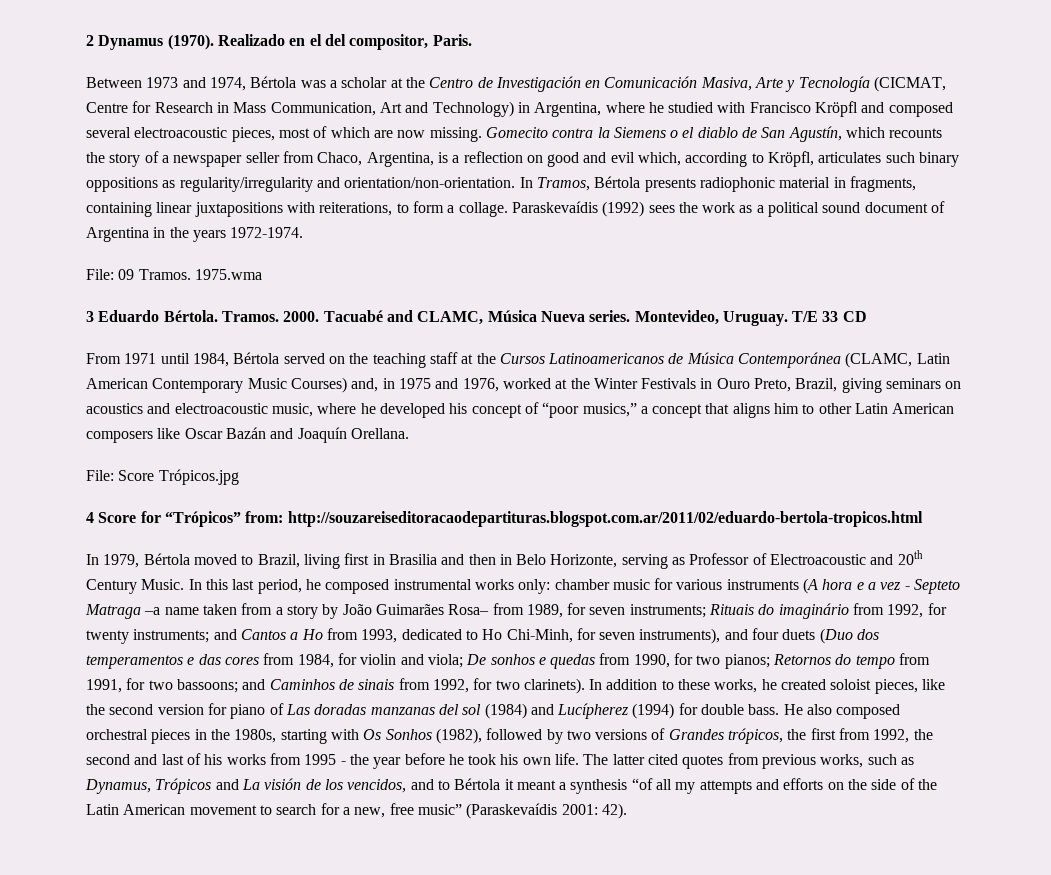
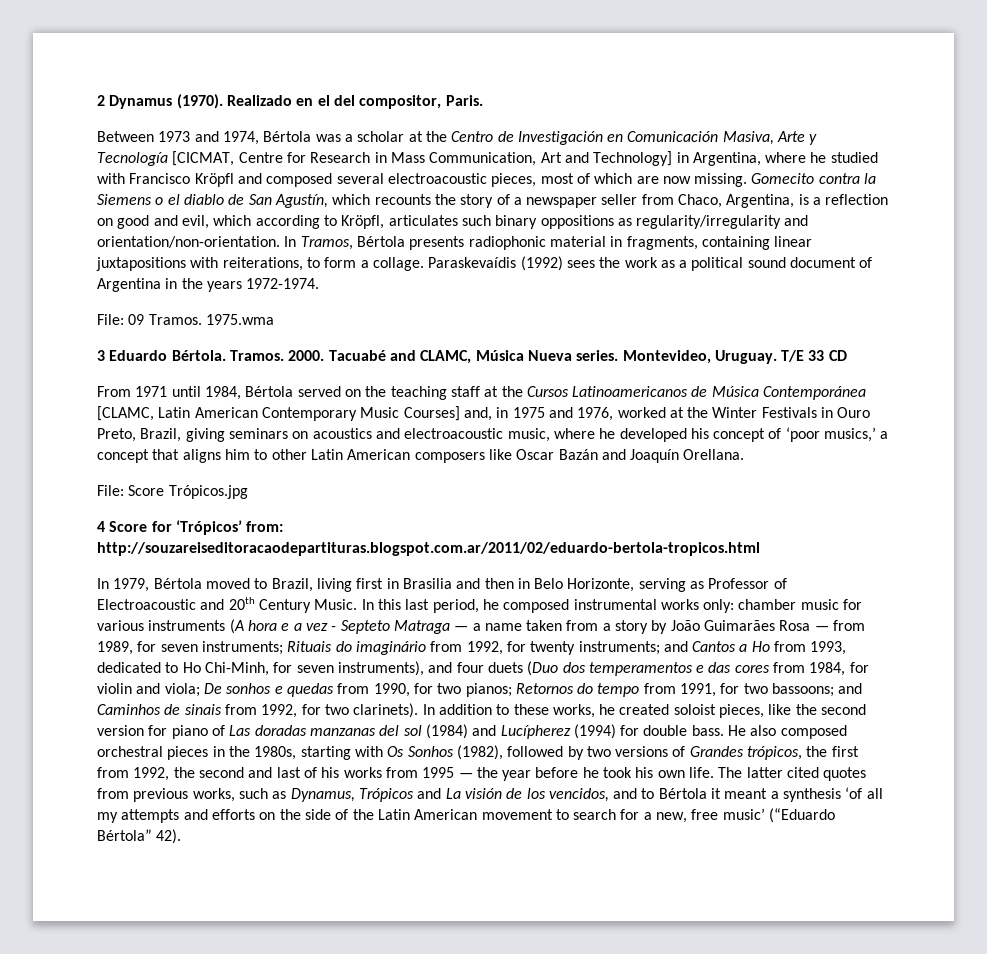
[874,76,947,92] (CICMAT, -> [172,151,235,166] [CICMAT,
[432,101,514,117] Technology) -> [593,151,673,166] Technology]
[610,152,682,166] evil which, -> [181,215,252,229] evil, which
[845,352,913,368] (CLAMC, -> [97,406,154,421] [CLAMC,
[290,377,347,393] Courses) -> [403,406,460,421] Courses]
[542,402,637,418] “poor musics,” -> [785,427,877,442] ‘poor musics,’
[164,511,241,527] “Trópicos” -> [175,520,242,535] ‘Trópicos’
[144,607,161,615] –a -> [454,623,481,631] — a
[448,604,490,615] Rosa– -> [779,620,829,631] Rosa —
[340,761,346,765] - -> [458,773,473,778] —
[631,778,653,790] “of -> [845,787,863,799] ‘of
[417,803,598,819] music” (Paraskevaídis 2001: -> [722,808,836,823] [97,829,152,841] music’ (“Eduardo Bértola”

